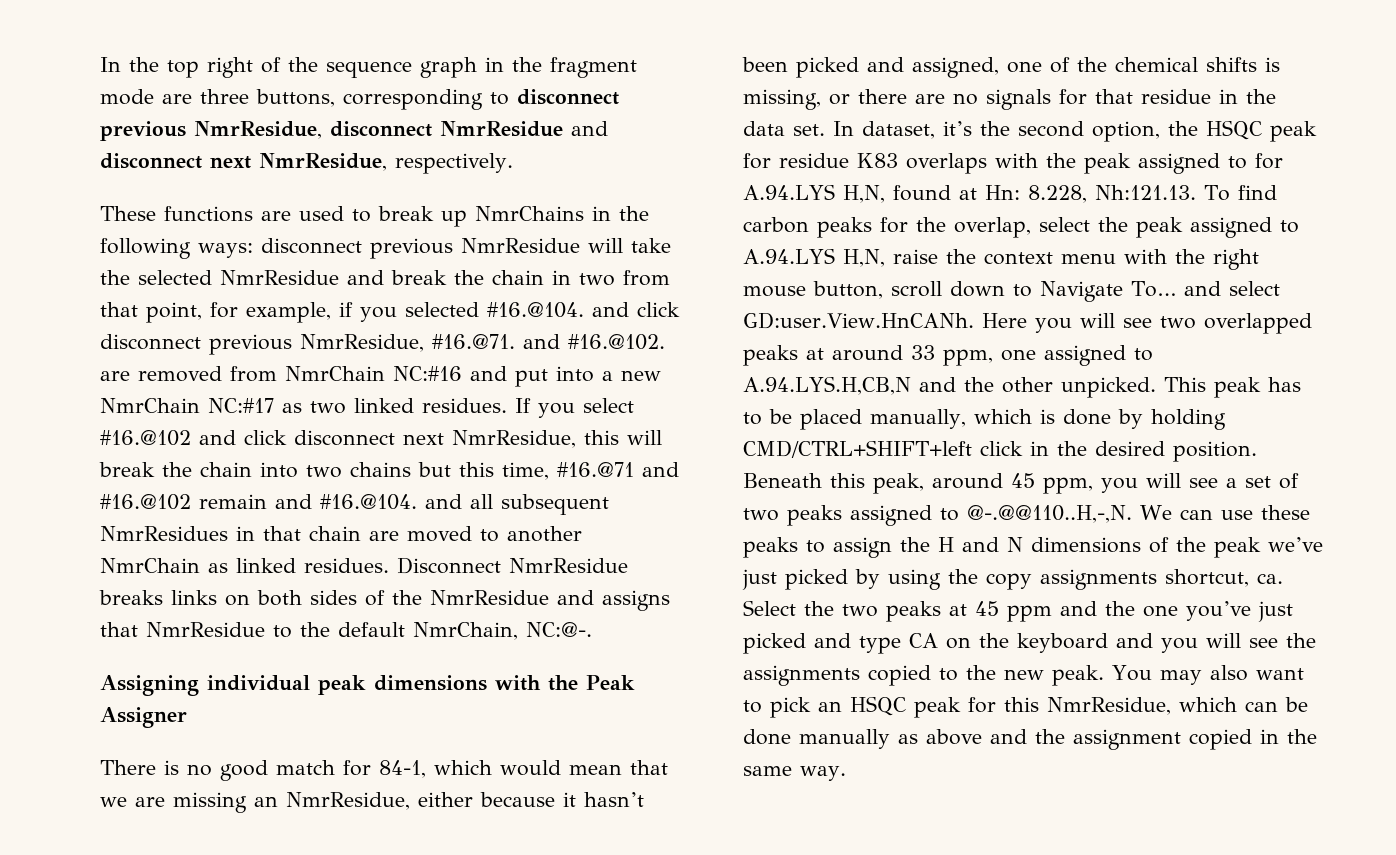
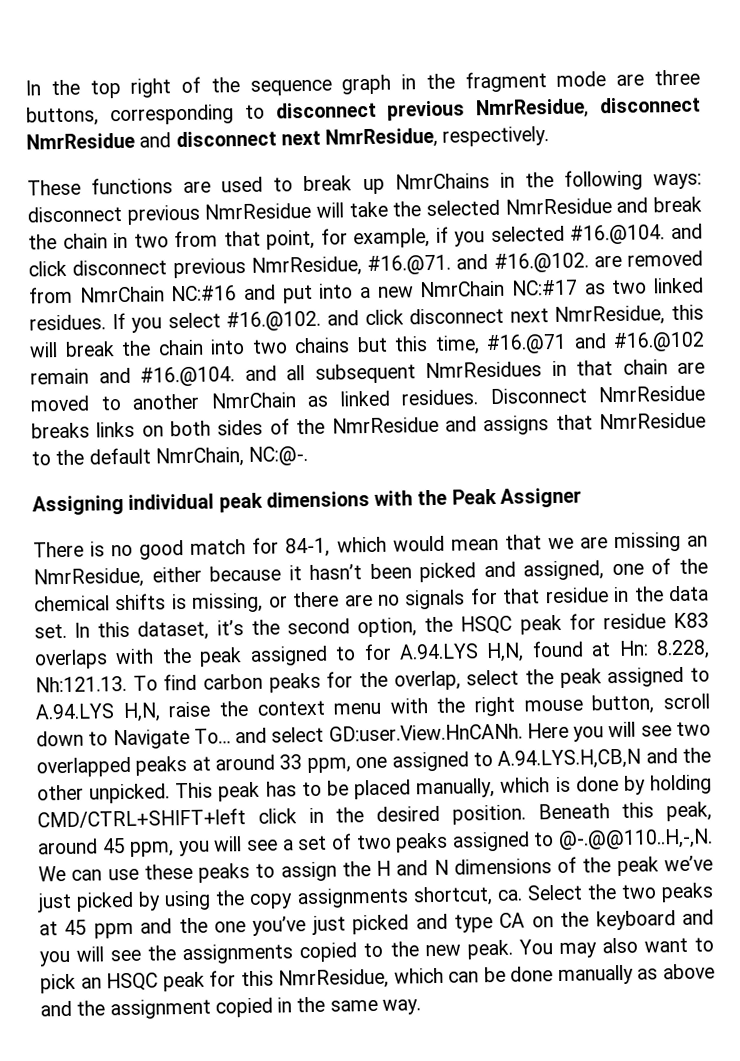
[100,430,191,446] #16.@102 -> [226,310,322,332] #16.@102.
(854, 128) none -> [97,621,131,638] this

